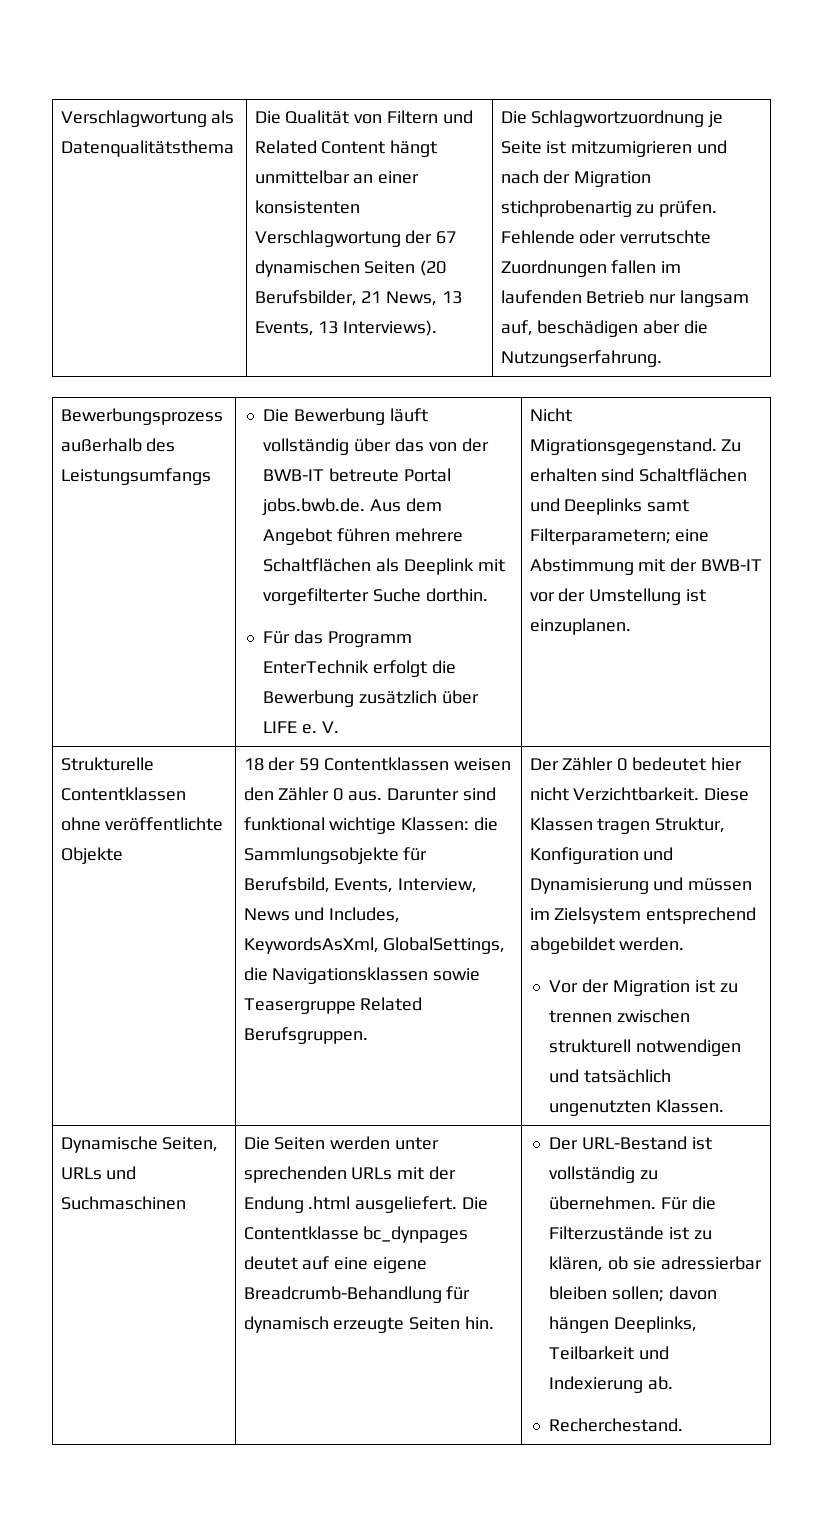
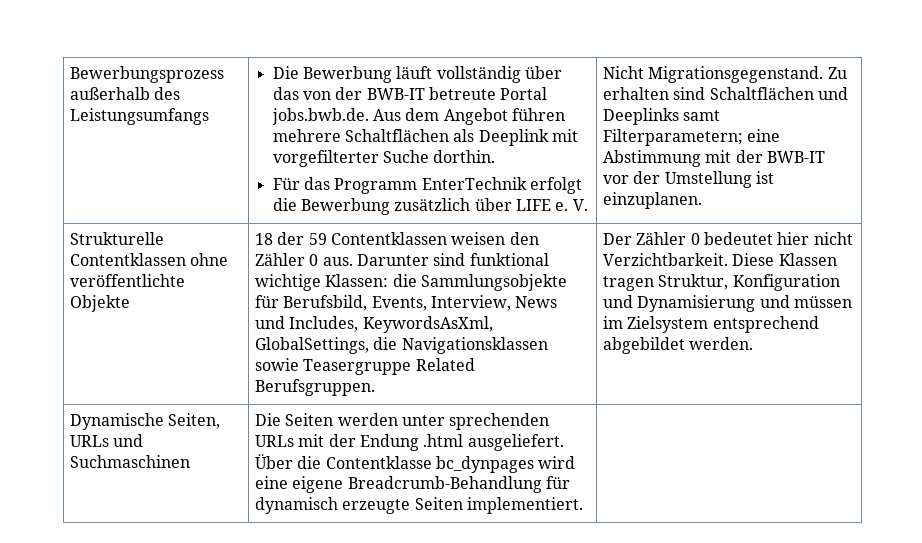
[60,110,235,127] [60,140,234,157] [254,110,474,124] [254,140,438,157] [254,170,420,184] [254,200,360,214] [254,230,457,247] [254,260,447,277] [254,290,463,306] [254,320,438,336] [500,110,724,127] [500,140,728,157] [500,170,652,187] [500,200,718,217] [500,230,712,244] [500,260,682,277] [500,290,750,307] [500,320,709,337] [500,350,662,367] Verschlagwortung als Datenqualitätsthema | Die Qualität von Filtern und Related Content hängt unmittelbar an einer konsistenten Verschlagwortung der 67 dynamischen Seiten (20 Berufsbilder, 21 News, 13 Events, 13 Interviews). | Die Schlagwortzuordnung je Seite ist mitzumigrieren und nach der Migration stichprobenartig zu prüfen. Fehlende oder verrutschte Zuordnungen fallen im laufenden Betrieb nur langsam auf, beschädigen aber die Nutzungserfahrung. // -> (70, 74) none
[549,979,738,996] [549,1009,691,1023] [549,1039,742,1056] [549,1069,672,1083] [549,1099,725,1116] // Vor der Migration ist zu trennen zwischen strukturell notwendigen und tatsächlich ungenutzten Klassen. -> (754, 343) none
[462,1197,489,1210] [243,1226,469,1243] [243,1256,330,1270] Die Contentklasse bc_dynpages deutet auf -> [255,454,576,473] Über die Contentklasse bc_dynpages wird
[465,1316,495,1329] [549,1136,713,1150] [549,1166,659,1183] [549,1196,717,1210] [549,1226,713,1240] [549,1256,762,1272] [549,1286,718,1302] [549,1316,698,1333] [549,1346,670,1360] [549,1376,674,1393] [549,1418,684,1432] hin. | Der URL-Bestand ist vollständig zu übernehmen. Für die Filterzustände ist zu klären, ob sie adressierbar bleiben sollen; davon hängen Deeplinks, Teilbarkeit und Indexierung ab. // Recherchestand. -> [467,497,584,514] implementiert. |

